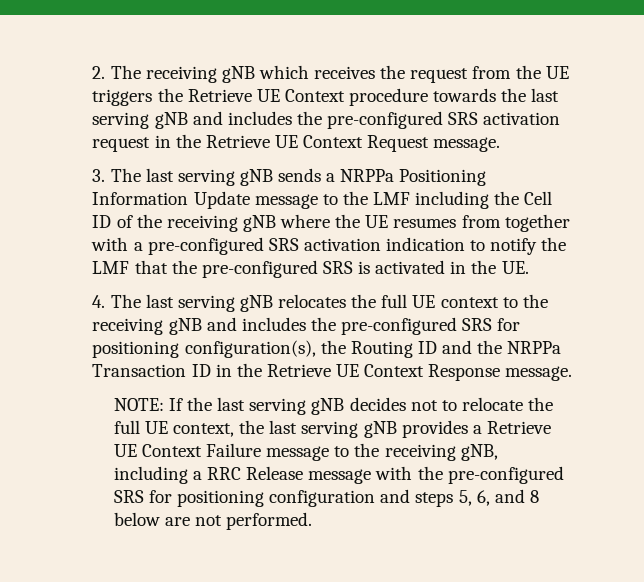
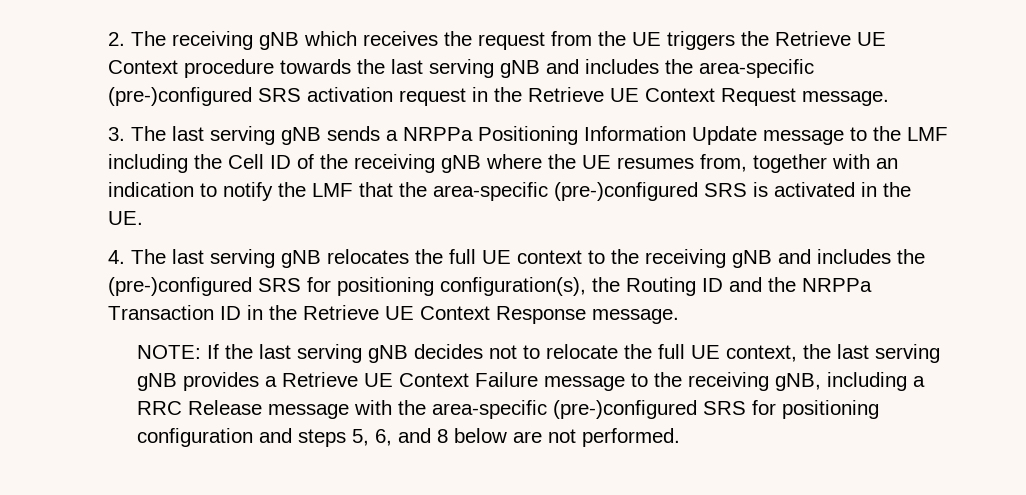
[327,111,444,129] pre-configured -> [698,59,814,78] [107,87,252,106] area-specific (pre-)configured
[461,215,501,228] from -> [699,154,747,172] from,
[133,237,381,255] a pre-configured SRS activation -> [875,158,898,169] an
[201,260,318,278] pre-configured -> [432,182,698,201] area-specific (pre-)configured
[341,317,458,335] pre-configured -> [107,277,252,296] (pre-)configured
[447,466,564,484] pre-configured -> [432,400,698,419] area-specific (pre-)configured

